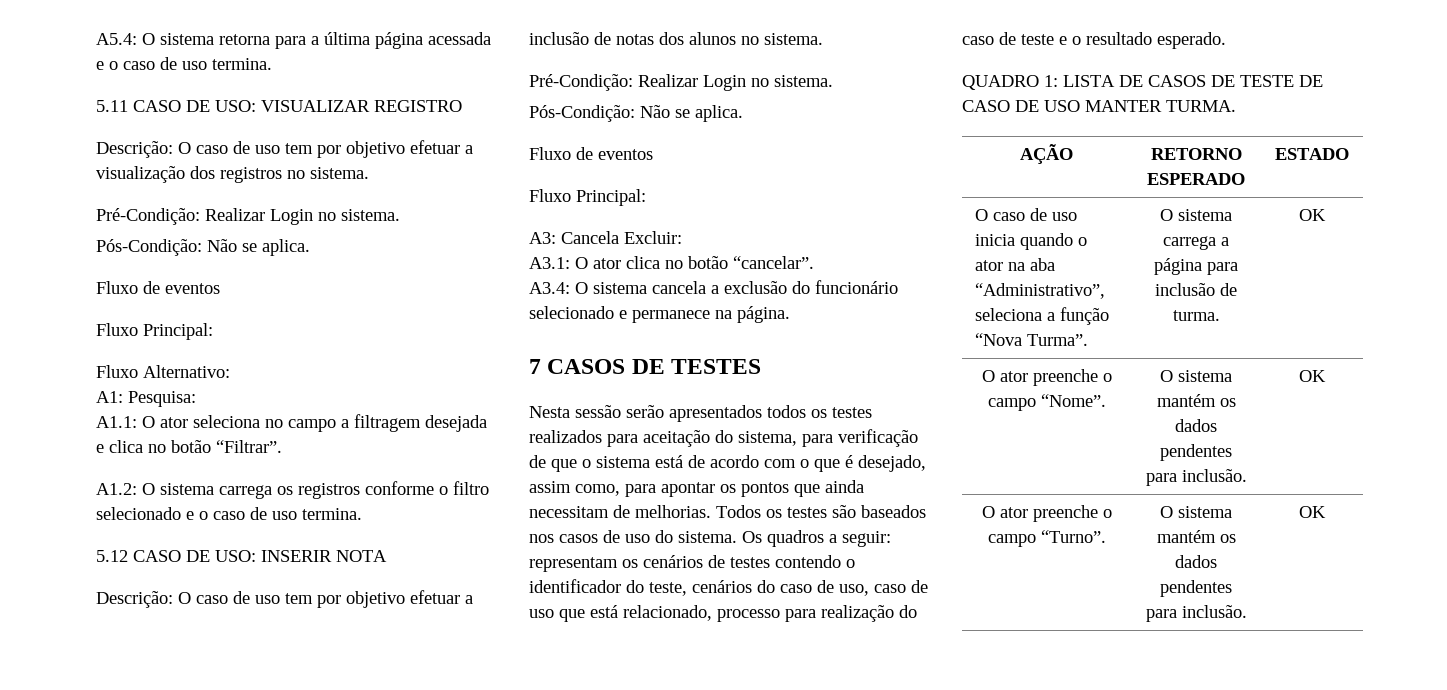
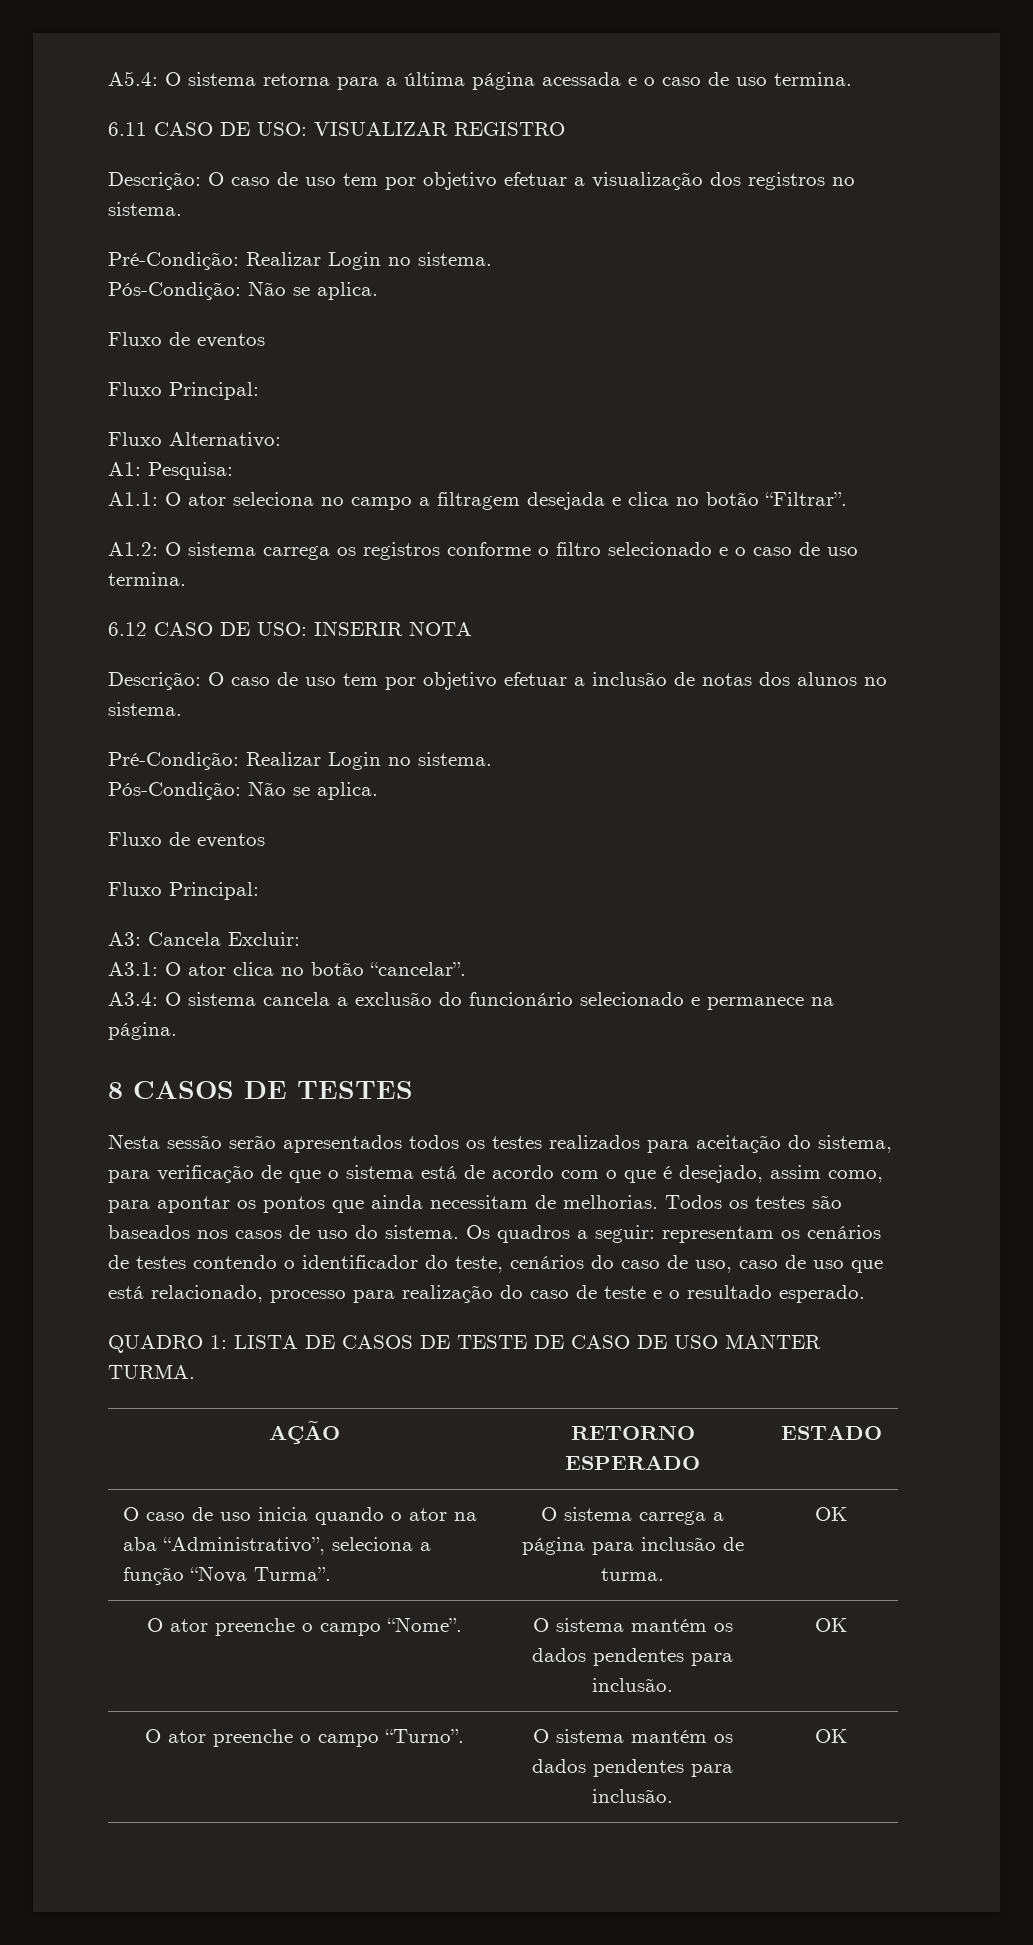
[96,100,128,112] 5.11 -> [108,122,147,136] 6.11
[96,550,128,562] 5.12 -> [108,622,147,636] 6.12
[529,359,541,374] 7 -> [108,1082,123,1099] 8

